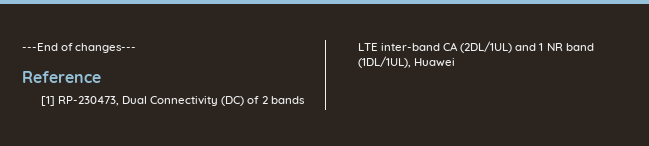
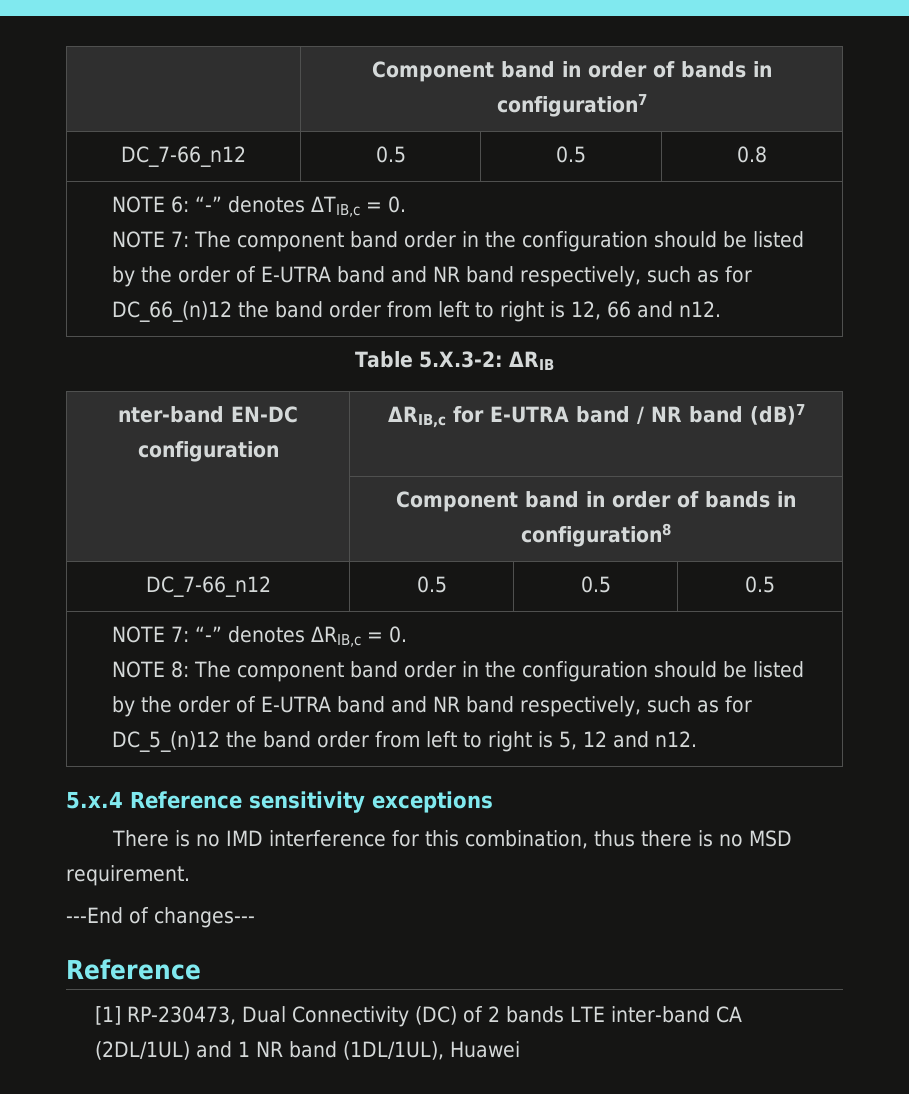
(22, 47) none -> [371,61,772,82] [496,94,647,117] [121,146,246,167] [375,146,406,163] [556,146,586,163] [737,146,767,163] [111,196,406,217] [111,231,804,252] [111,266,753,287] [111,301,721,322] [354,351,555,370] [117,406,298,423] [137,441,279,462] [387,404,805,428] [396,491,796,512] [521,523,671,547] [145,576,271,597] [416,576,447,593] [580,576,611,593] [745,576,775,593] [111,626,407,647] [111,661,804,682] [111,696,753,717] [111,731,697,752] [66,791,493,813] [111,830,792,849] [66,865,190,886] | Component band in order of bands in configuration7 // DC_7-66_n12 | 0.5 | 0.5 | 0.8 // NOTE 6: “-” denotes ΔTIB,c = 0. // NOTE 7: The component band order in the configuration should be listed by the order of E-UTRA band and NR band respectively, such as for DC_66_(n)12 the band order from left to right is 12, 66 and n12. // Table 5.X.3-2: ΔRIB // nter-band EN-DC configuration | ΔRIB,c for E-UTRA band / NR band (dB)7 // | Component band in order of bands in configuration8 // DC_7-66_n12 | 0.5 | 0.5 | 0.5 // NOTE 7: “-” denotes ΔRIB,c = 0. // NOTE 8: The component band order in the configuration should be listed by the order of E-UTRA band and NR band respectively, such as for DC_5_(n)12 the band order from left to right is 5, 12 and n12. // 5.x.4 Reference sensitivity exceptions // There is no IMD interference for this combination, thus there is no MSD requirement. //

